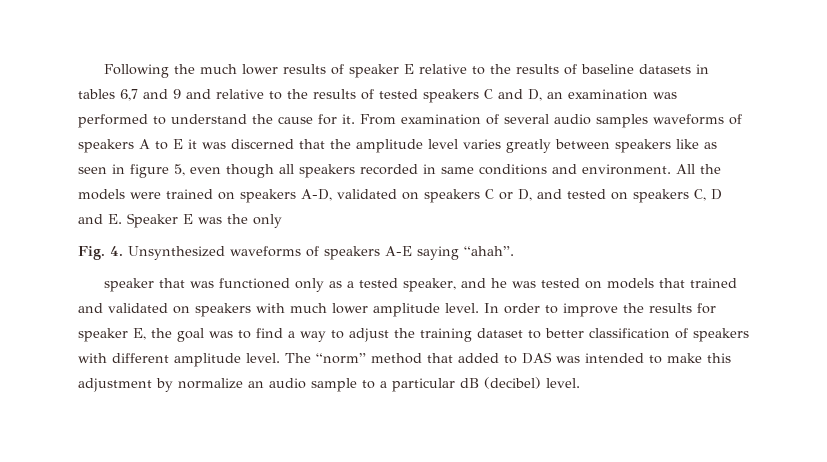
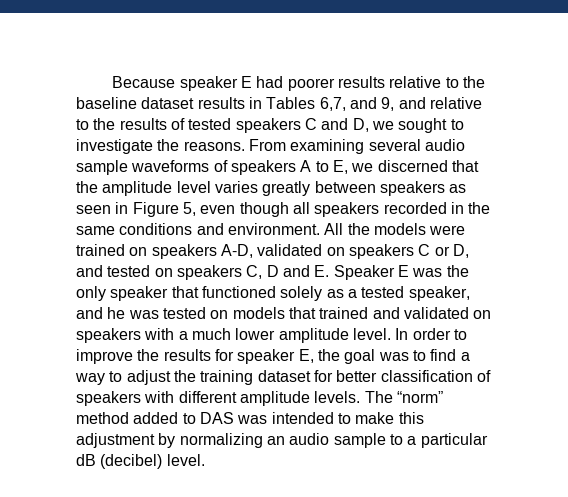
[104,64,710,78] [78,89,181,101] Following the much lower results of speaker E relative to the results of baseline datasets in tables 6,7 and 9 -> [112,76,485,91] [76,97,395,111] Because speaker E had poorer results relative to the baseline dataset results in Tables 6,7, and 9,
[547,89,677,100] [78,114,499,128] an examination was performed to understand the cause for it. From examination of -> [371,118,464,133] [76,139,365,154] we sought to investigate the reasons. From examining
[596,114,648,128] samples -> [76,160,128,175] sample
[173,139,226,149] E it was -> [332,160,374,174] E, we
[676,139,699,149] like -> (445, 188) none
[130,164,169,178] figure -> [132,202,179,217] Figure
(436, 169) none -> [468,202,491,214] the
[78,246,514,260] [104,278,325,292] // Fig. 4. Unsynthesized waveforms of speakers A-E saying “ahah”. // speaker that was functioned only -> [110,286,323,301] speaker that functioned solely
(285, 308) none -> [178,331,188,340] a
[528,330,541,339] to -> [313,370,333,382] for
[246,353,280,363] level. -> [314,391,361,403] levels.
[427,353,453,363] that -> (129, 418) none
[178,378,243,389] normalize -> [179,433,263,448] normalizing

